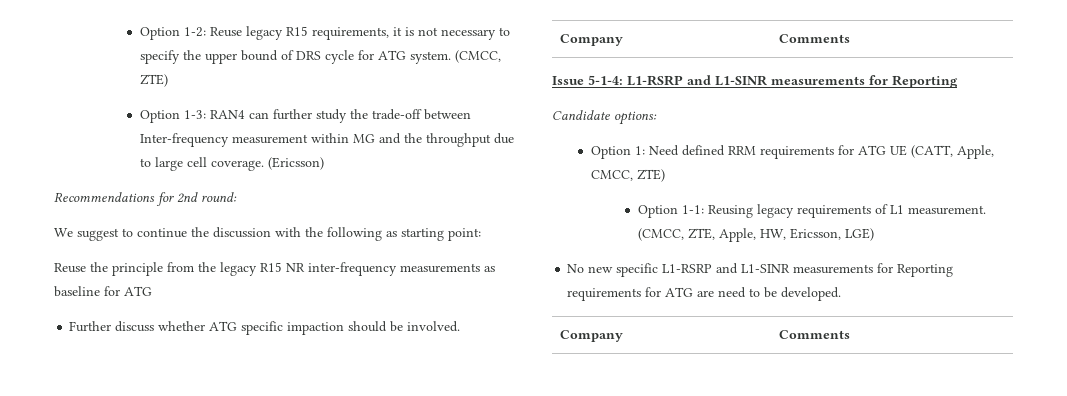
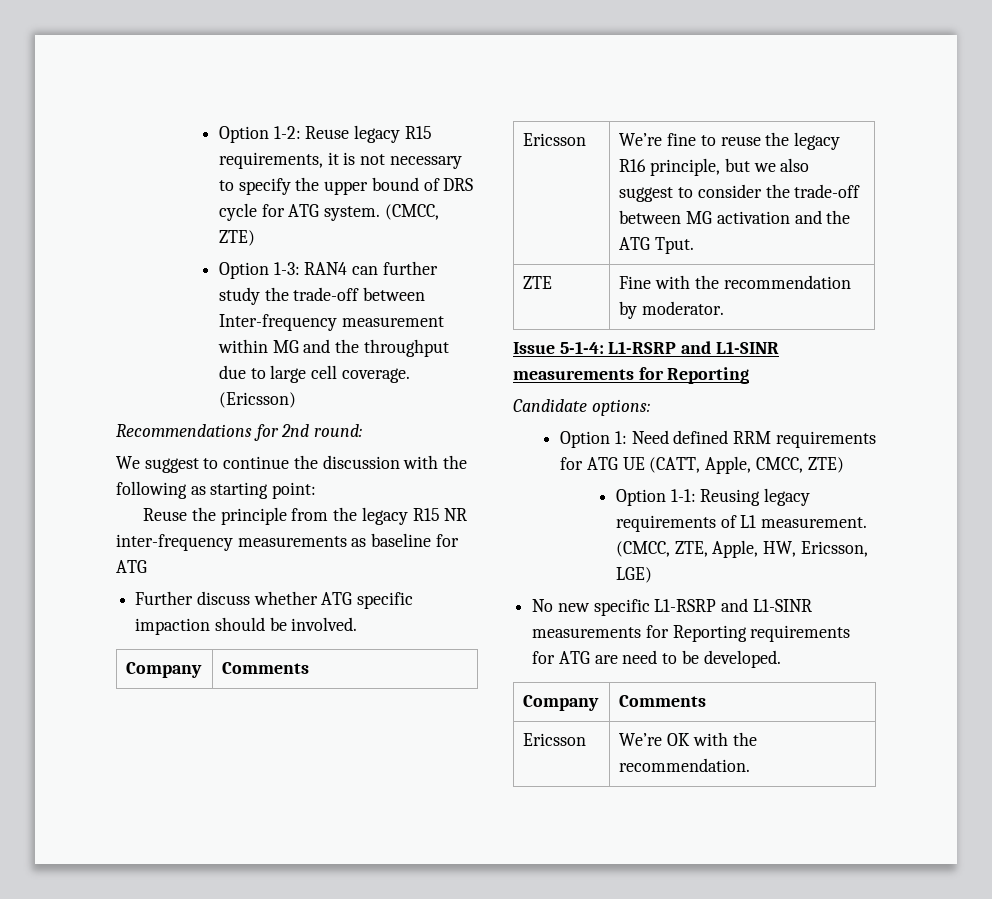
(851, 38) none -> [523,133,587,146] [619,132,840,150] [619,158,810,176] [619,184,861,202] [619,210,851,224] [619,237,695,254] [523,276,553,289] [619,275,851,289] [619,301,725,319] // Ericsson | We’re fine to reuse the legacy R16 principle, but we also suggest to consider the trade-off between MG activation and the ATG Tput. // ZTE | Fine with the recommendation by moderator.
(851, 334) none -> [523,733,587,746] [619,732,757,746] [619,758,751,772] // Ericsson | We’re OK with the recommendation.

